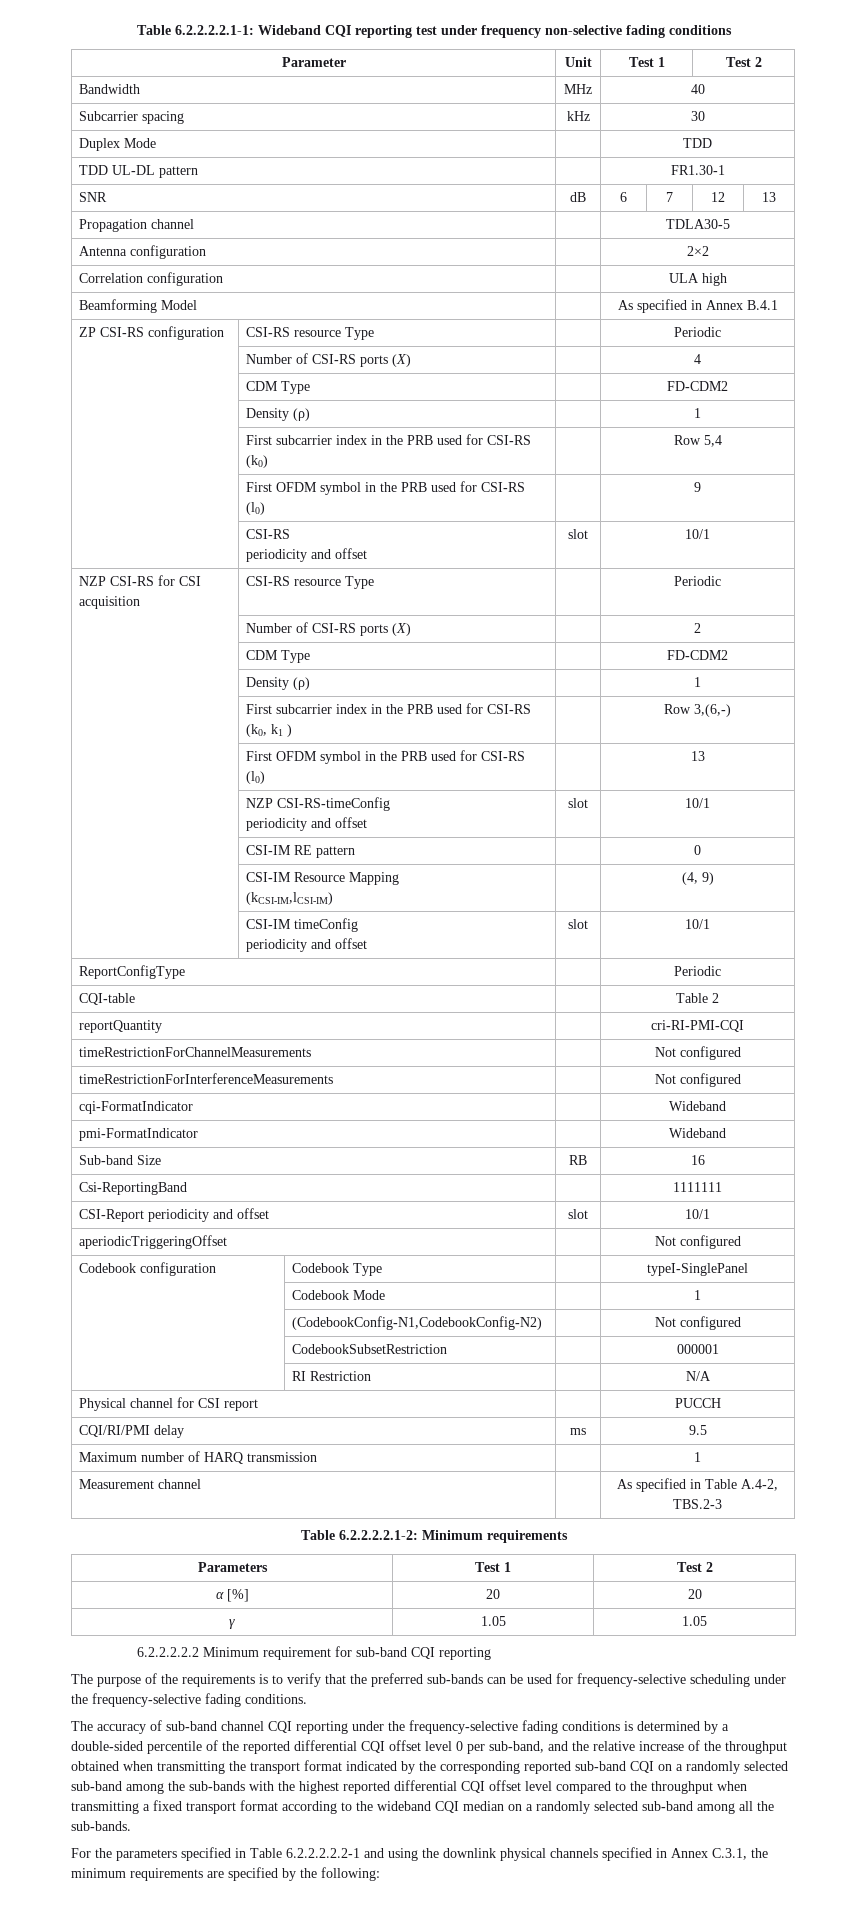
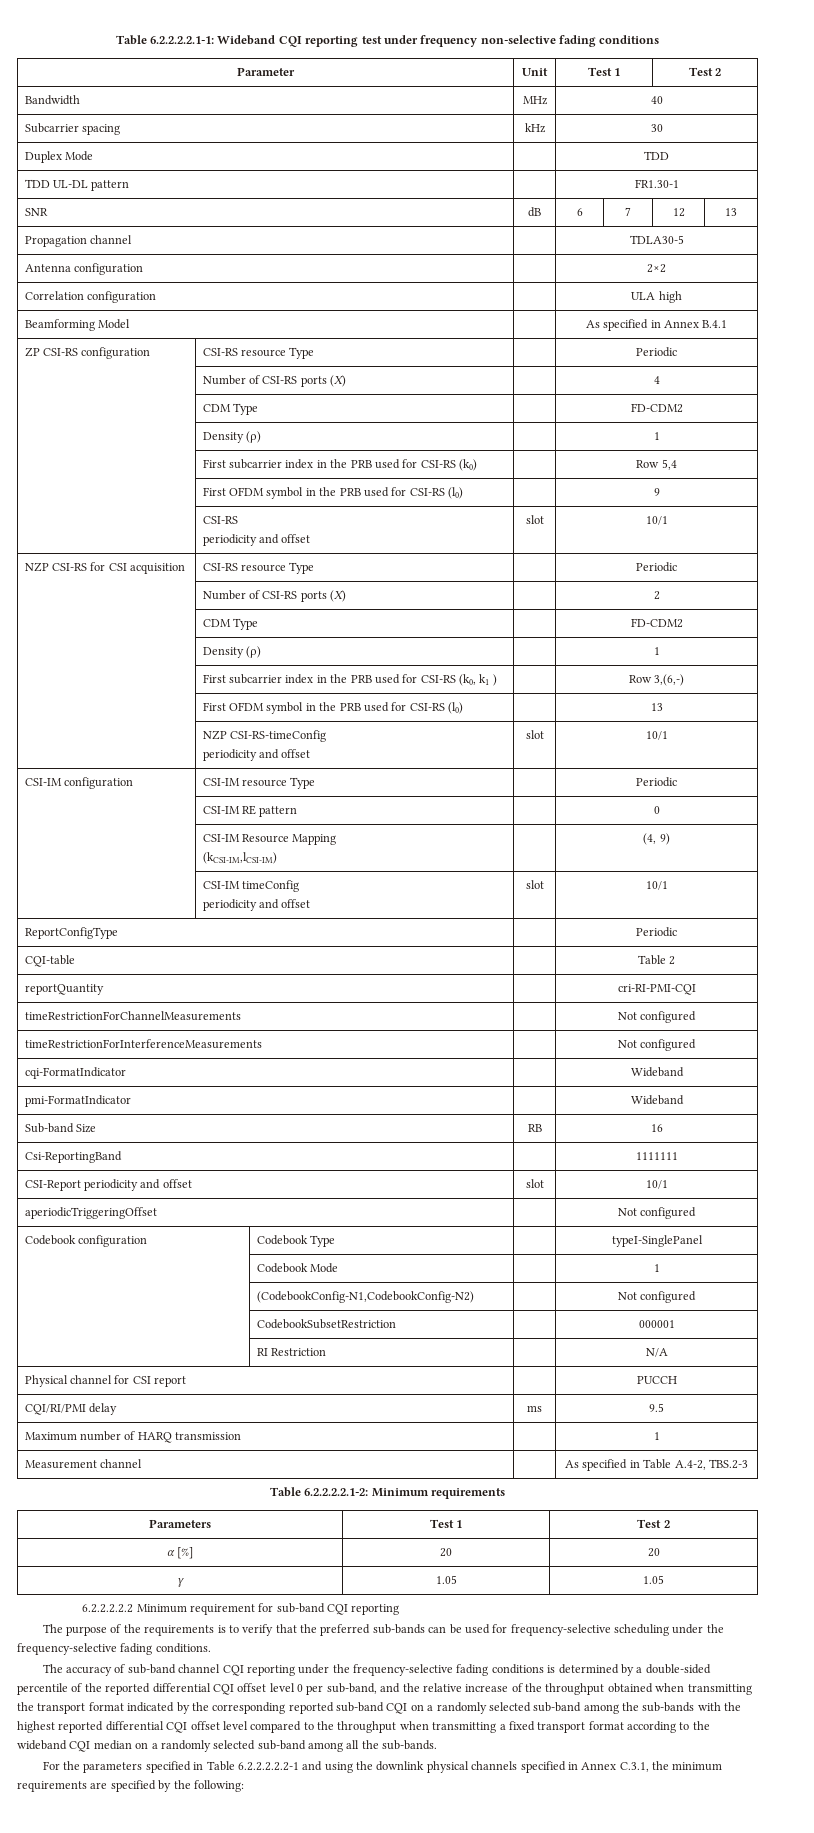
(710, 803) none -> [24,777,134,789] [202,777,316,789] [636,777,677,787] // CSI-IM configuration | CSI-IM resource Type | | Periodic

